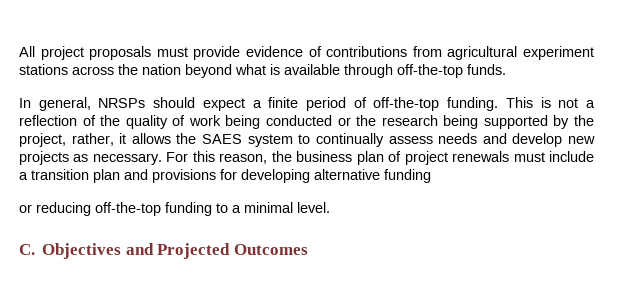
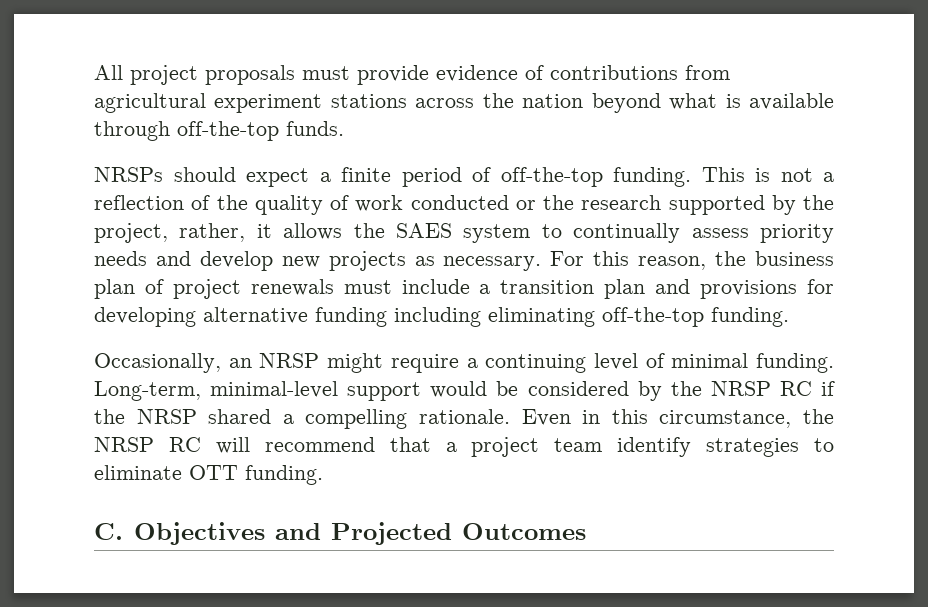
[19,97,91,111] In general, -> (344, 128) none
[225,115,261,129] being -> (404, 203) none
[443,115,479,129] being -> (662, 202) none
(433, 140) none -> [759,224,834,243] priority
[19,202,330,216] // or reducing off-the-top funding to a minimal level. -> [394,307,789,327] [94,353,834,373] [94,381,836,401] [94,409,835,429] [94,437,834,457] [94,465,323,485] including eliminating off-the-top funding. // Occasionally, an NRSP might require a continuing level of minimal funding. Long-term, minimal-level support would be considered by the NRSP RC if the NRSP shared a compelling rationale. Even in this circumstance, the NRSP RC will recommend that a project team identify strategies to eliminate OTT funding.

